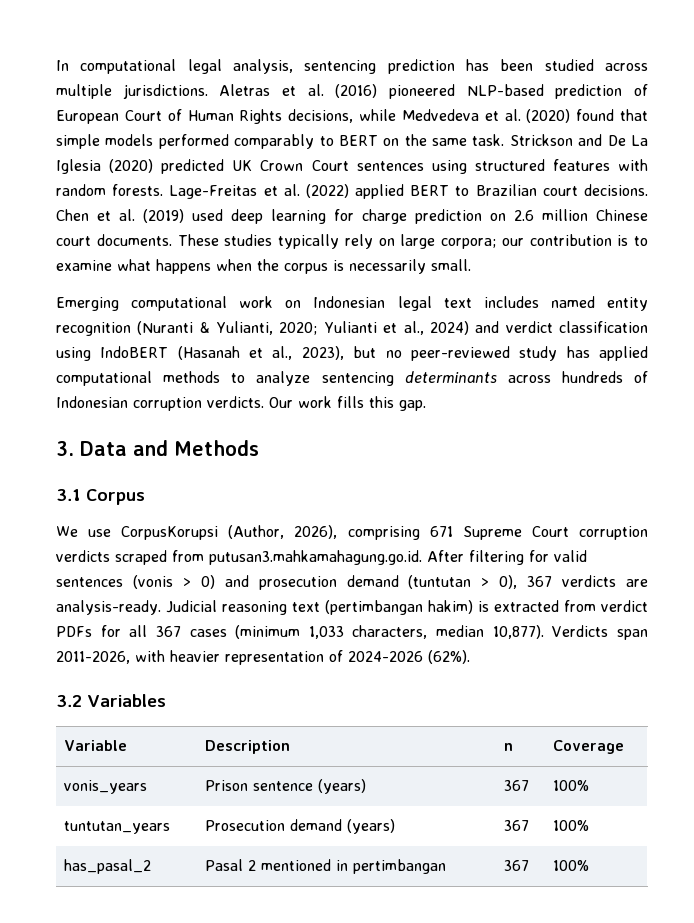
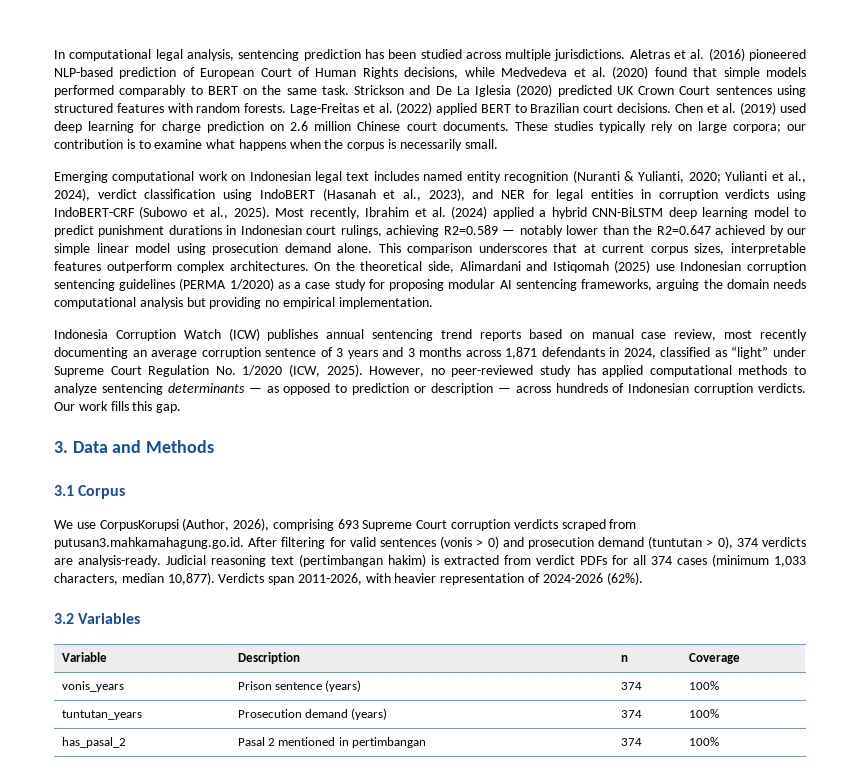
[429,321,500,335] 2024) and -> [54,188,90,201] 2024),
[353,346,377,358] but -> [472,189,807,201] [54,206,807,219] [54,225,807,237] [54,243,806,255] [54,260,806,273] [54,278,807,291] [54,297,433,309] [54,328,808,341] [54,346,806,359] [54,364,425,377] and NER for legal entities in corruption verdicts using IndoBERT-CRF (Subowo et al., 2025). Most recently, Ibrahim et al. (2024) applied a hybrid CNN-BiLSTM deep learning model to predict punishment durations in Indonesian court rulings, achieving R2=0.589 — notably lower than the R2=0.647 achieved by our simple linear model using prosecution demand alone. This comparison underscores that at current corpus sizes, interpretable features outperform complex architectures. On the theoretical side, Alimardani and Istiqomah (2025) use Indonesian corruption sentencing guidelines (PERMA 1/2020) as a case study for proposing modular AI sentencing frameworks, arguing the domain needs computational analysis but providing no empirical implementation. // Indonesia Corruption Watch (ICW) publishes annual sentencing trend reports based on manual case review, most recently documenting an average corruption sentence of 3 years and 3 months across 1,871 defendants in 2024, classified as “light” under Supreme Court Regulation No. 1/2020 (ICW, 2025). However,
(497, 377) none -> [248,383,511,395] — as opposed to prediction or description —
[429,526,453,537] 671 -> [337,519,359,529] 693
[527,576,553,587] 367 -> [736,538,758,547] 374
[155,626,181,637] 367 -> [651,556,672,565] 374
[504,780,530,791] 367 -> [620,682,642,690] 374
[504,820,530,831] 367 -> [620,710,642,718] 374
[504,860,530,871] 367 -> [620,738,642,746] 374

